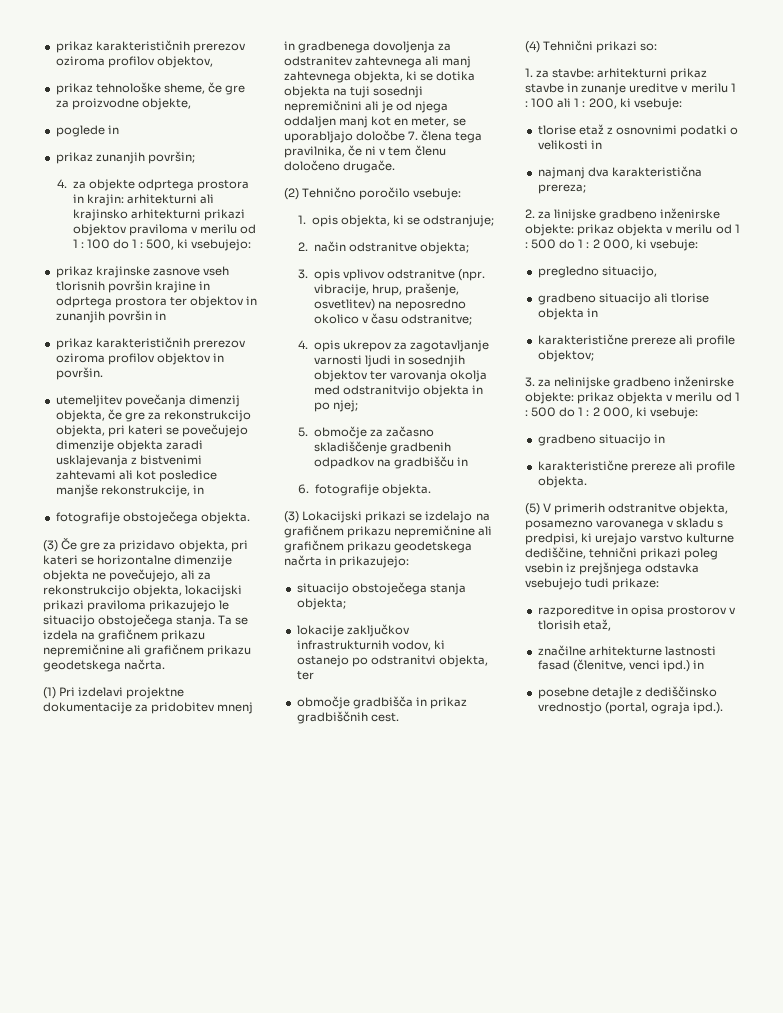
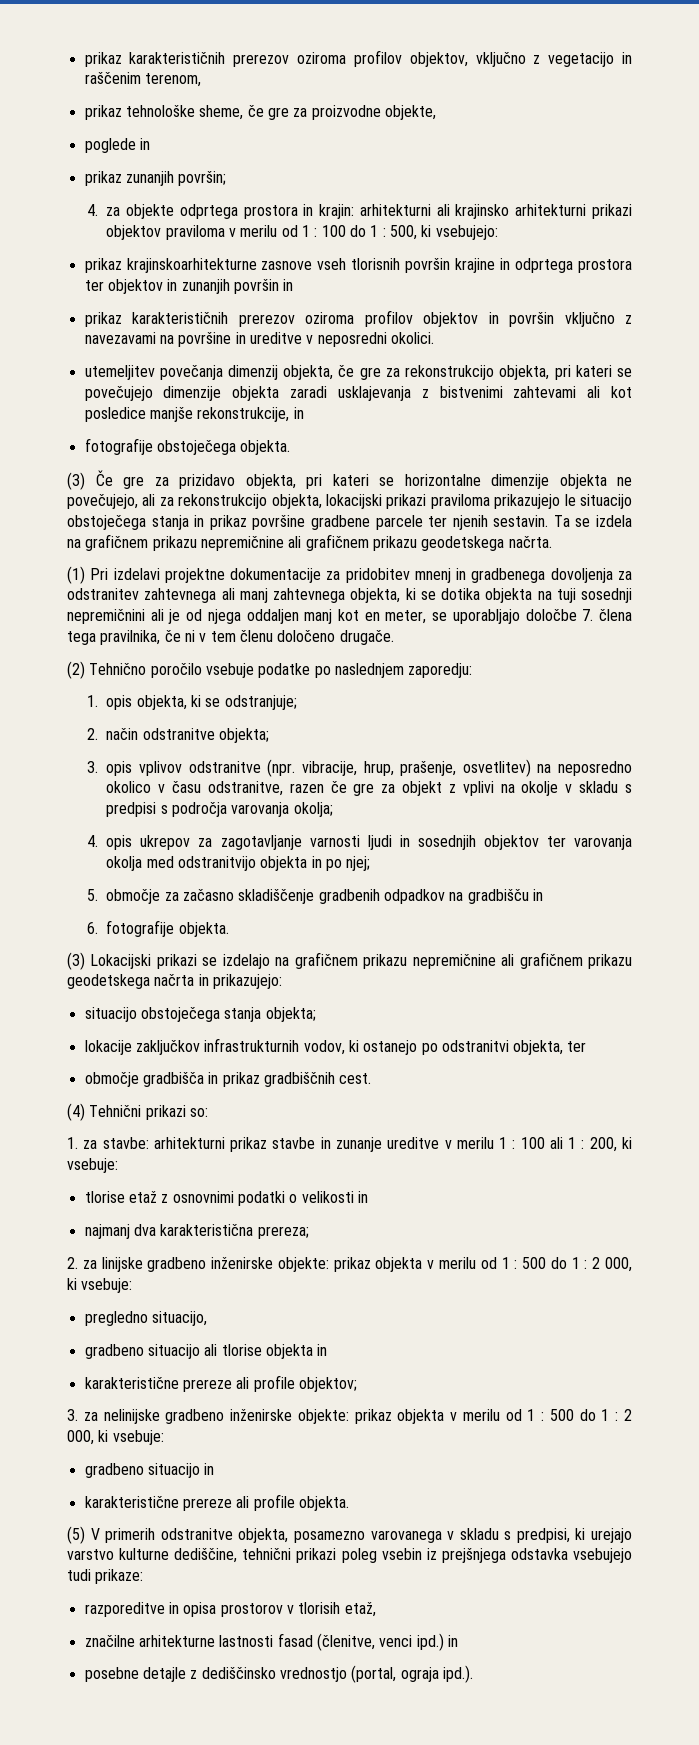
(213, 62) none -> [475,52,632,67] [84,72,201,87] vključno z vegetacijo in raščenim terenom,
[95,266,150,278] krajinske -> [126,258,257,273] krajinskoarhitekturne
[55,367,103,380] površin. -> [509,312,632,327] [84,332,434,347] površin vključno z navezavami na površine in ureditve v neposredni okolici.
[176,615,216,627] stanja. -> [151,515,549,530] stanja in prikaz površine gradbene parcele ter njenih sestavin.
[413,188,462,200] vsebuje: -> [205,663,473,678] vsebuje podatke po naslednjem zaporedju:
[400,314,472,325] odstranitve; -> [207,781,632,796] [106,802,333,817] odstranitve, razen če gre za objekt z vplivi na okolje v skladu s predpisi s področja varovanja okolja;

